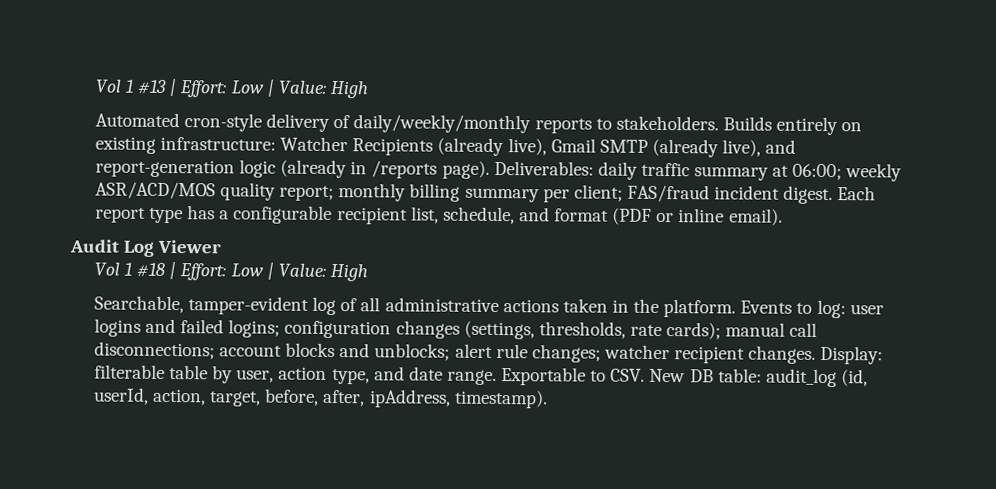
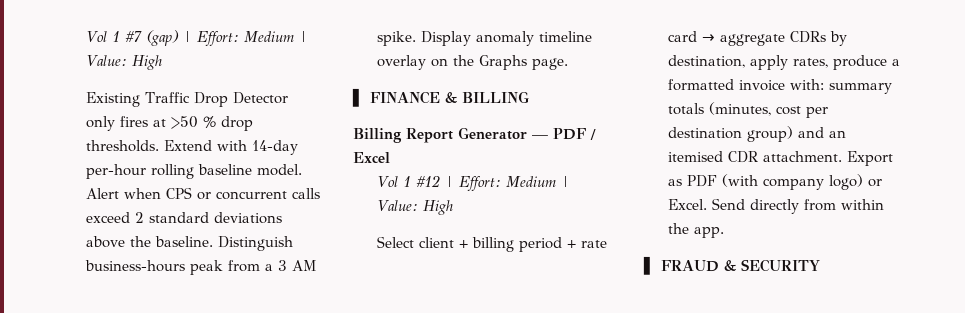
[94,78,368,99] [94,112,863,136] [94,136,797,158] [94,159,903,182] [94,181,877,205] [94,205,783,226] [69,239,223,257] [93,261,368,282] [93,295,884,319] [93,318,818,340] [93,341,884,365] [93,364,868,388] [93,387,548,409] Vol 1 #13 | Effort: Low | Value: High // Automated cron-style delivery of daily/weekly/monthly reports to stakeholders. Builds entirely on existing infrastructure: Watcher Recipients (already live), Gmail SMTP (already live), and report-generation logic (already in /reports page). Deliverables: daily traffic summary at 06:00; weekly ASR/ACD/MOS quality report; monthly billing summary per client; FAS/fraud incident digest. Each report type has a configurable recipient list, schedule, and format (PDF or inline email). // Audit Log Viewer // Vol 1 #18 | Effort: Low | Value: High // Searchable, tamper-evident log of all administrative actions taken in the platform. Events to log: user logins and failed logins; configuration changes (settings, thresholds, rate cards); manual call disconnections; account blocks and unblocks; alert rule changes; watcher recipient changes. Display: filterable table by user, action type, and date range. Exportable to CSV. New DB table: audit_log (id, userId, action, target, before, after, ipAddress, timestamp). -> [85,30,308,46] [85,55,162,70] [85,92,288,107] [85,116,253,131] [85,140,298,155] [85,164,302,179] [85,187,320,200] [85,212,282,224] [85,236,293,251] [84,260,317,275] [376,31,592,46] [376,55,568,70] [352,88,529,107] [353,127,596,143] [353,152,390,163] [376,175,570,191] [376,200,453,215] [376,236,607,252] [667,31,847,46] [667,55,900,70] [667,79,892,94] [667,102,828,118] [667,126,846,142] [667,151,893,166] [667,174,882,190] [667,198,884,214] [667,223,724,238] [643,256,820,275] Vol 1 #7 (gap) | Effort: Medium | Value: High // Existing Traffic Drop Detector only fires at >50 % drop thresholds. Extend with 14-day per-hour rolling baseline model. Alert when CPS or concurrent calls exceed 2 standard deviations above the baseline. Distinguish business-hours peak from a 3 AM spike. Display anomaly timeline overlay on the Graphs page. // ▌ FINANCE & BILLING // Billing Report Generator — PDF / Excel // Vol 1 #12 | Effort: Medium | Value: High // Select client + billing period + rate card → aggregate CDRs by destination, apply rates, produce a formatted invoice with: summary totals (minutes, cost per destination group) and an itemised CDR attachment. Export as PDF (with company logo) or Excel. Send directly from within the app. // ▌ FRAUD & SECURITY

